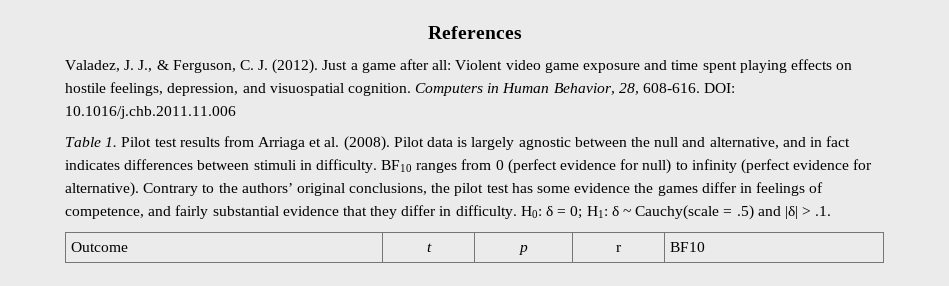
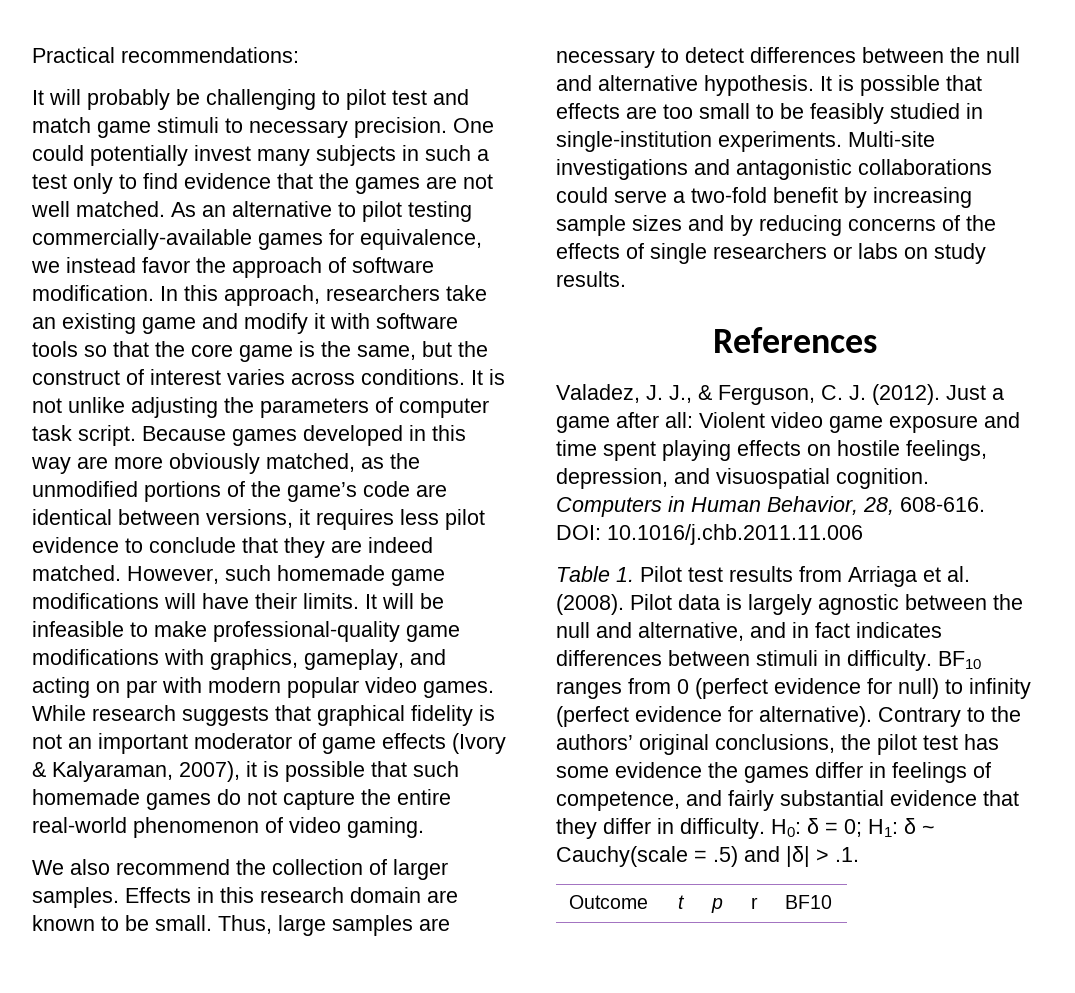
(427, 32) none -> [32,47,299,63] [32,89,469,110] [32,117,494,138] [32,145,489,166] [32,173,493,194] [31,201,472,222] [32,229,482,250] [31,257,434,278] [32,285,487,306] [32,313,458,334] [32,341,488,362] [32,369,505,385] [32,397,489,418] [32,425,466,446] [31,453,420,474] [32,481,447,502] [32,509,485,530] [32,537,433,558] [32,565,445,586] [32,593,444,609] [32,621,460,642] [32,649,446,670] [32,677,494,698] [32,705,495,726] [32,733,506,754] [32,761,459,782] [32,789,451,810] [32,817,424,838] [32,859,448,880] [32,887,458,908] [32,915,450,936] [556,47,1020,68] [556,75,982,96] [556,103,983,124] [556,131,935,152] [556,159,992,180] [556,187,972,208] [556,215,996,236] [556,243,986,264] [556,271,626,287] Practical recommendations: // It will probably be challenging to pilot test and match game stimuli to necessary precision. One could potentially invest many subjects in such a test only to find evidence that the games are not well matched. As an alternative to pilot testing commercially-available games for equivalence, we instead favor the approach of software modification. In this approach, researchers take an existing game and modify it with software tools so that the core game is the same, but the construct of interest varies across conditions. It is not unlike adjusting the parameters of computer task script. Because games developed in this way are more obviously matched, as the unmodified portions of the game’s code are identical between versions, it requires less pilot evidence to conclude that they are indeed matched. However, such homemade game modifications will have their limits. It will be infeasible to make professional-quality game modifications with graphics, gameplay, and acting on par with modern popular video games. While research suggests that graphical fidelity is not an important moderator of game effects (Ivory & Kalyaraman, 2007), it is possible that such homemade games do not capture the entire real-world phenomenon of video gaming. // We also recommend the collection of larger samples. Effects in this research domain are known to be small. Thus, large samples are necessary to detect differences between the null and alternative hypothesis. It is possible that effects are too small to be feasibly studied in single-institution experiments. Multi-site investigations and antagonistic collaborations could serve a two-fold benefit by increasing sample sizes and by reducing concerns of the effects of single researchers or labs on study results. //

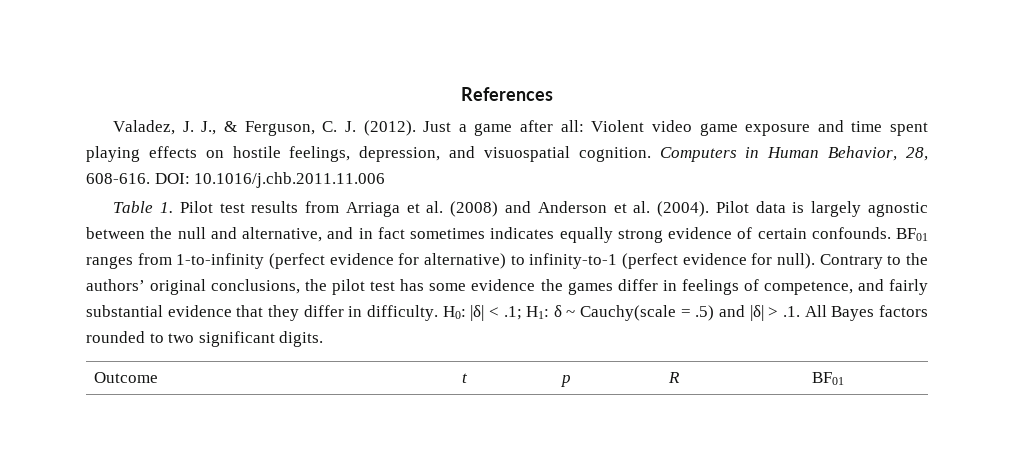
[32,47,299,63] [32,89,469,110] [32,117,494,138] [32,145,489,166] [32,173,493,194] [31,201,472,222] [32,229,482,250] [31,257,434,278] [32,285,487,306] [32,313,458,334] [32,341,488,362] [32,369,505,385] [32,397,489,418] [32,425,466,446] [31,453,420,474] [32,481,447,502] [32,509,485,530] [32,537,433,558] [32,565,445,586] [32,593,444,609] [32,621,460,642] [32,649,446,670] [32,677,494,698] [32,705,495,726] [32,733,506,754] [32,761,459,782] [32,789,451,810] [32,817,424,838] [32,859,448,880] [32,887,458,908] [32,915,450,936] [556,47,1020,68] [556,75,982,96] [556,103,983,124] [556,131,935,152] [556,159,992,180] [556,187,972,208] [556,215,996,236] [556,243,986,264] [556,271,626,287] Practical recommendations: // It will probably be challenging to pilot test and match game stimuli to necessary precision. One could potentially invest many subjects in such a test only to find evidence that the games are not well matched. As an alternative to pilot testing commercially-available games for equivalence, we instead favor the approach of software modification. In this approach, researchers take an existing game and modify it with software tools so that the core game is the same, but the construct of interest varies across conditions. It is not unlike adjusting the parameters of computer task script. Because games developed in this way are more obviously matched, as the unmodified portions of the game’s code are identical between versions, it requires less pilot evidence to conclude that they are indeed matched. However, such homemade game modifications will have their limits. It will be infeasible to make professional-quality game modifications with graphics, gameplay, and acting on par with modern popular video games. While research suggests that graphical fidelity is not an important moderator of game effects (Ivory & Kalyaraman, 2007), it is possible that such homemade games do not capture the entire real-world phenomenon of video gaming. // We also recommend the collection of larger samples. Effects in this research domain are known to be small. Thus, large samples are necessary to detect differences between the null and alternative hypothesis. It is possible that effects are too small to be feasibly studied in single-institution experiments. Multi-site investigations and antagonistic collaborations could serve a two-fold benefit by increasing sample sizes and by reducing concerns of the effects of single researchers or labs on study results. // -> (461, 94) none
[556,594,624,615] (2008). -> [450,201,710,217] (2008) and Anderson et al. (2004).
[856,622,942,638] [556,650,981,671] indicates differences between stimuli in difficulty. BF10 -> [410,227,928,243] sometimes indicates equally strong evidence of certain confounds. BF01
[677,678,1031,699] [556,706,872,727] 0 (perfect evidence for null) to infinity (perfect evidence for alternative). -> [176,253,815,269] 1-to-infinity (perfect evidence for alternative) to infinity-to-1 (perfect evidence for null).
[807,818,862,837] δ = 0; -> [470,305,522,321] |δ| < .1;
(859, 854) none -> [804,305,929,321] [86,331,324,347] All Bayes factors rounded to two significant digits.
[750,897,758,909] [784,895,832,909] r | BF10 -> [668,372,680,383] [812,372,844,385] R | BF01

